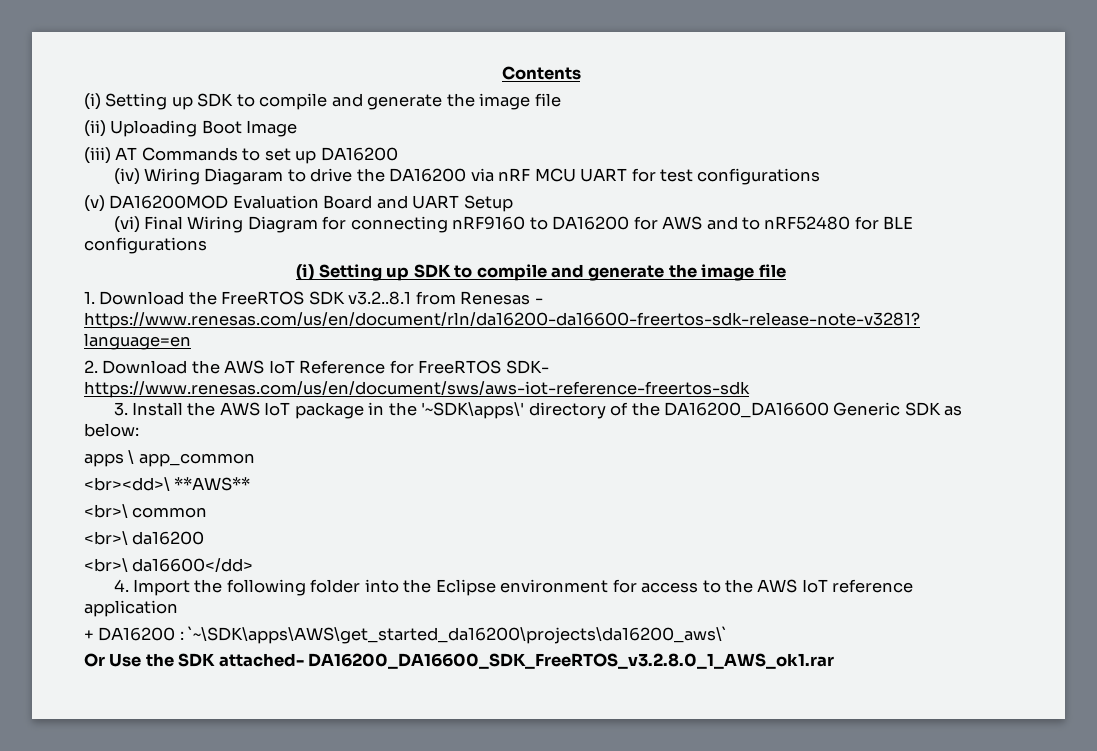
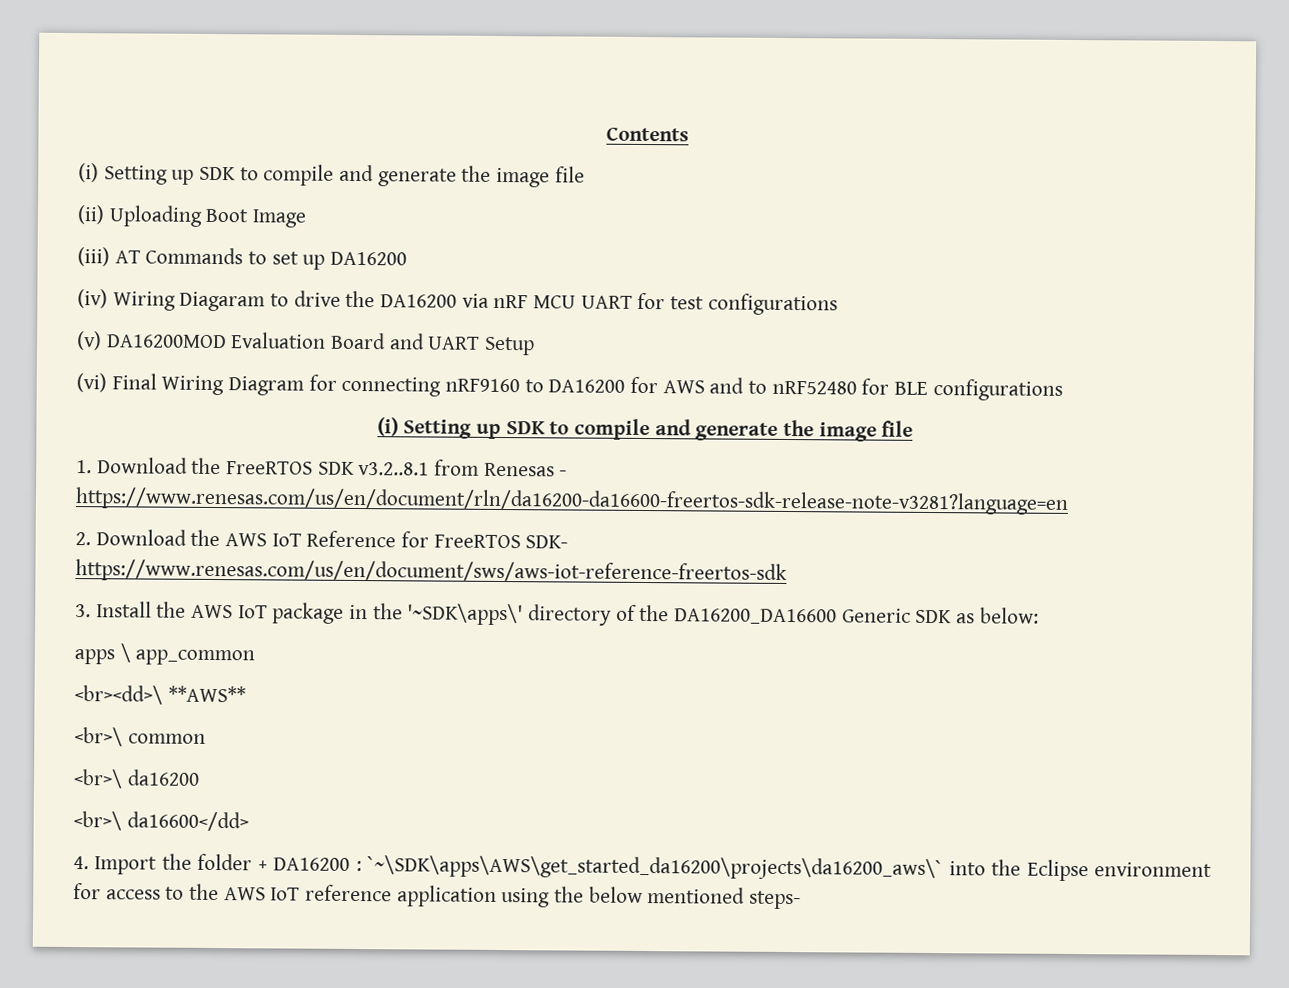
[226,579,361,596] following folder -> [197,853,944,881] folder + DA16200 : `~\SDK\apps\AWS\get_started_da16200\projects\da16200_aws\`
[84,626,728,644] [84,653,835,669] // + DA16200 : `~\SDK\apps\AWS\get_started_da16200\projects\da16200_aws\` // Or Use the SDK attached- DA16200_DA16600_SDK_FreeRTOS_v3.2.8.0_1_AWS_ok1.rar -> [501,886,802,910] using the below mentioned steps-

